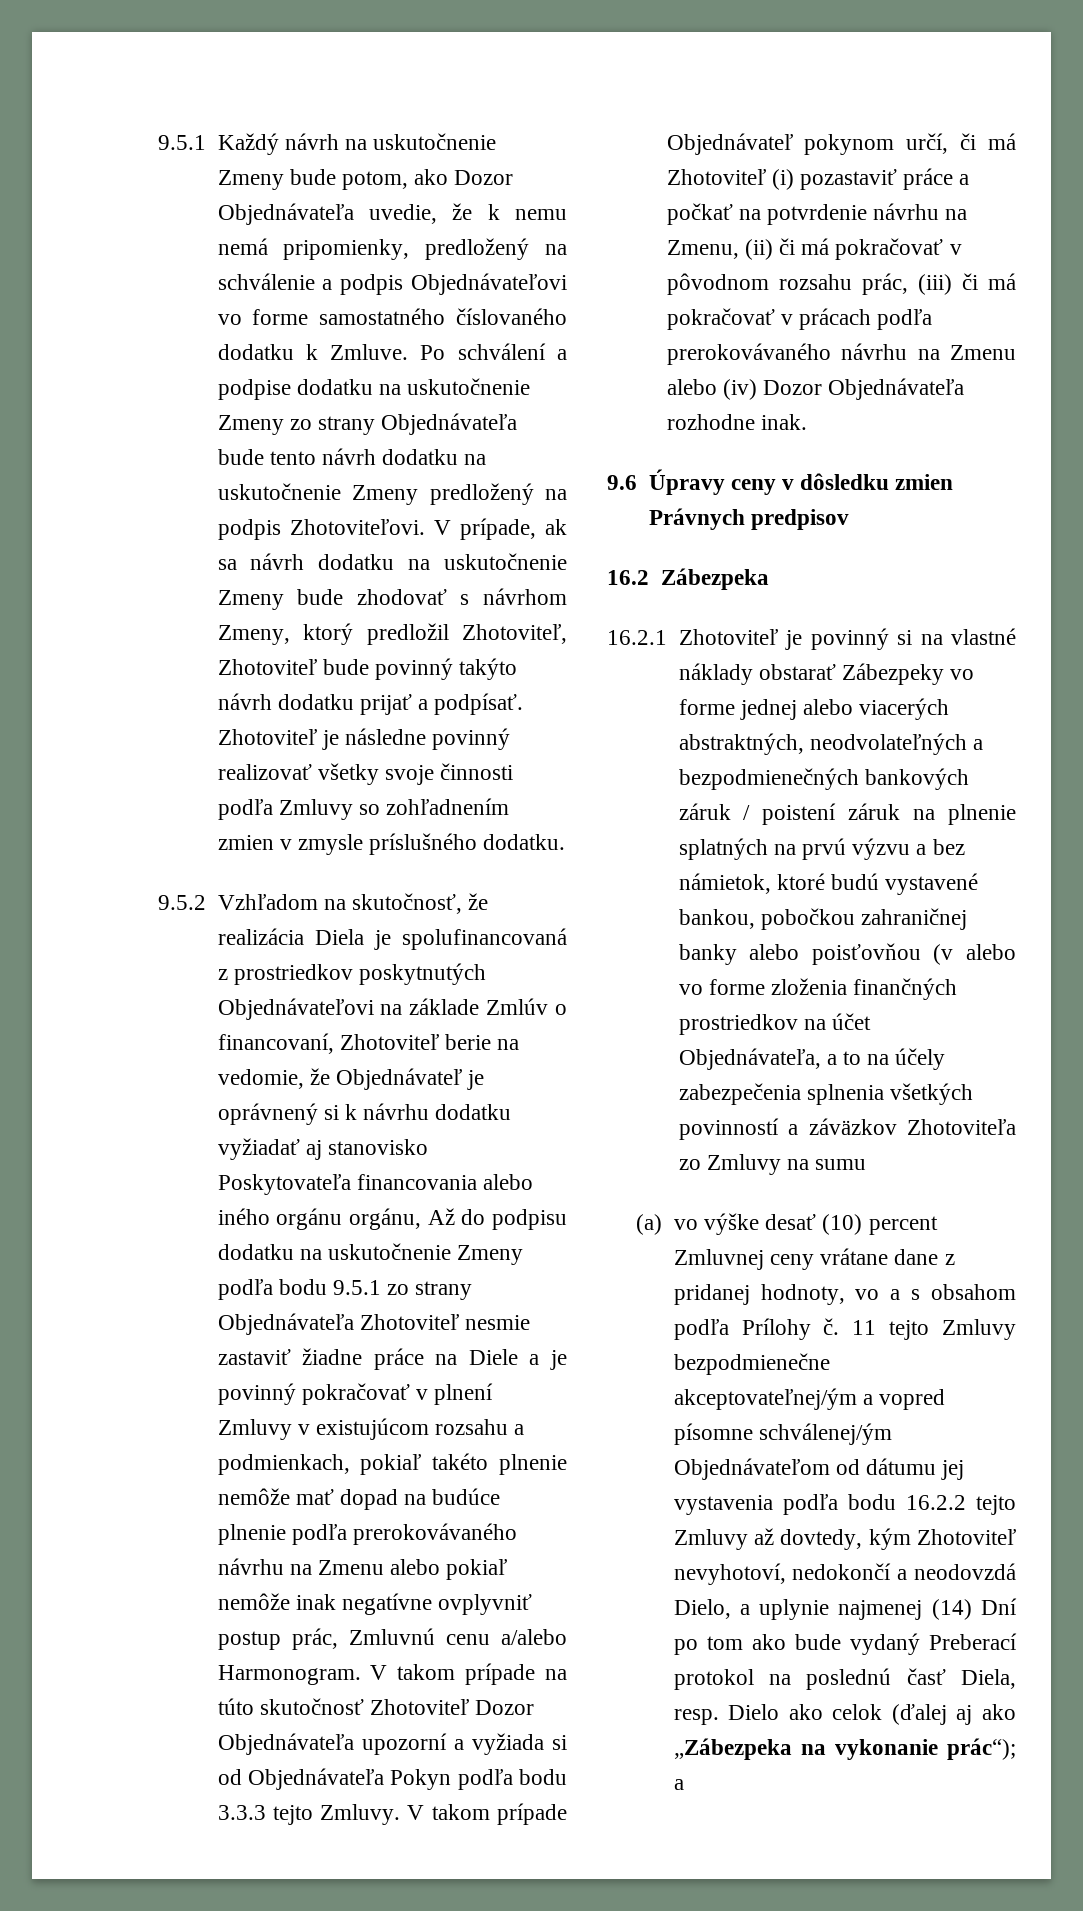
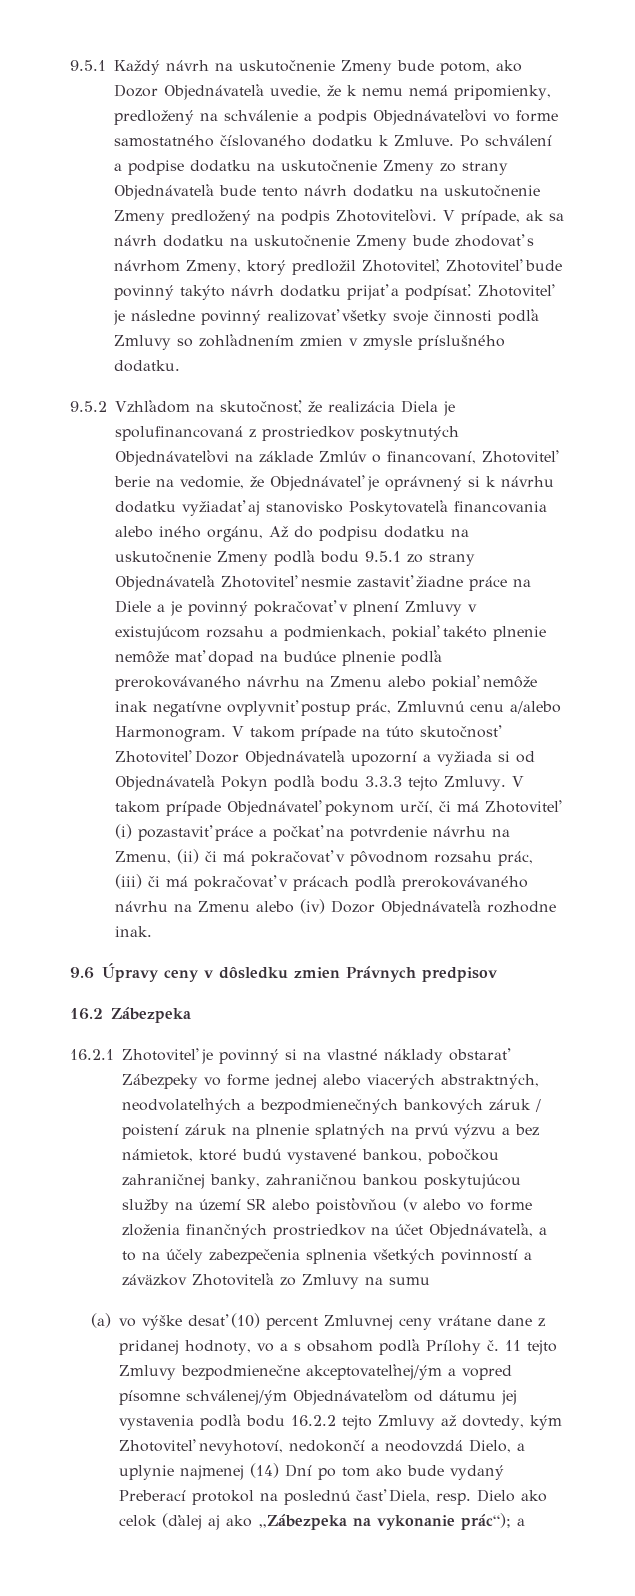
[276,1208,343,1230] orgánu -> (201, 532) none
[678,944,737,965] banky -> [210,1174,521,1189] [122,1198,266,1214] banky, zahraničnou bankou poskytujúcou služby na území SR

